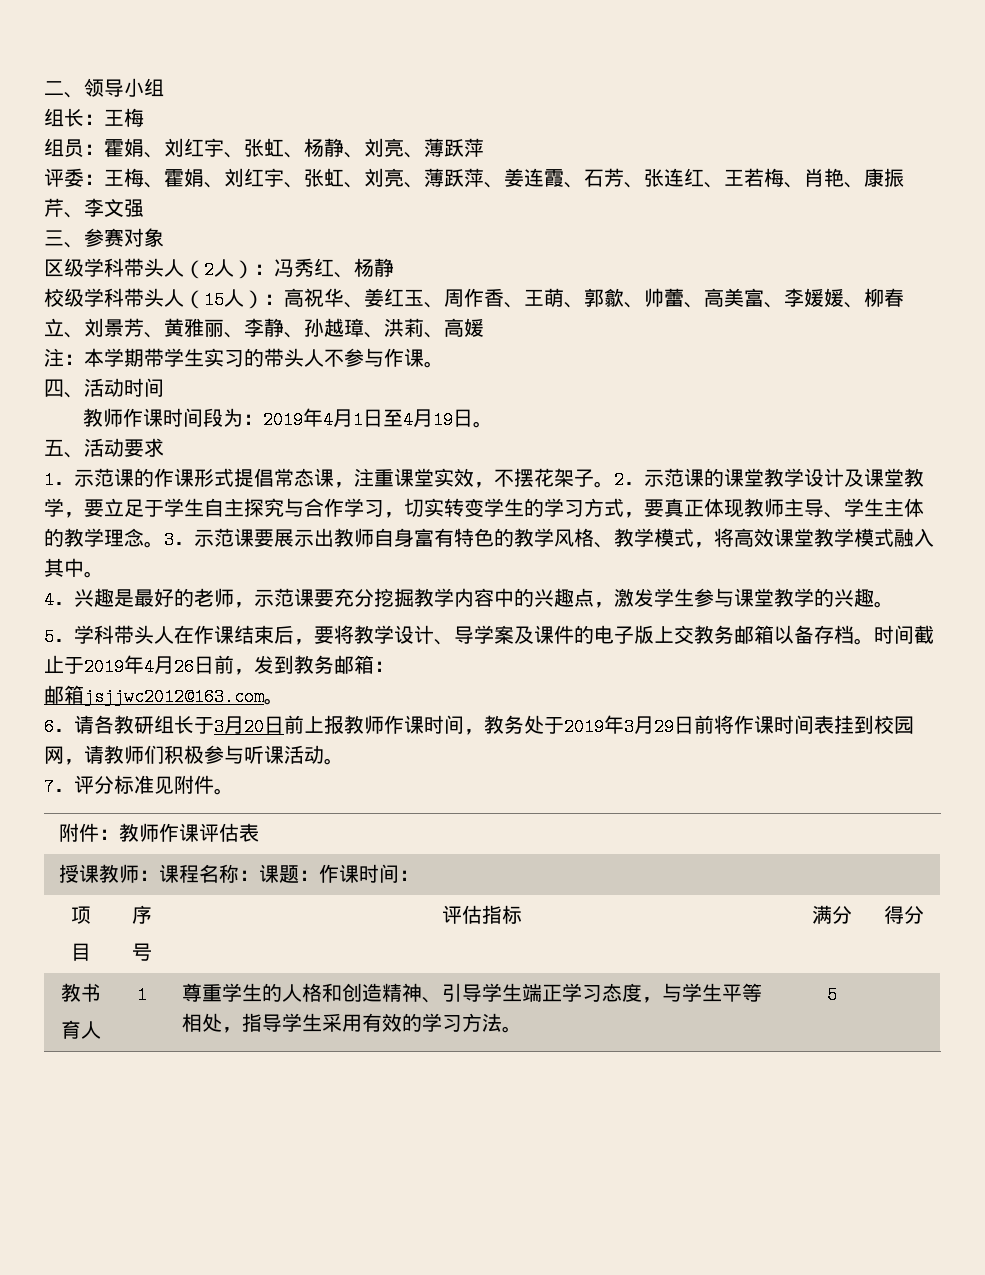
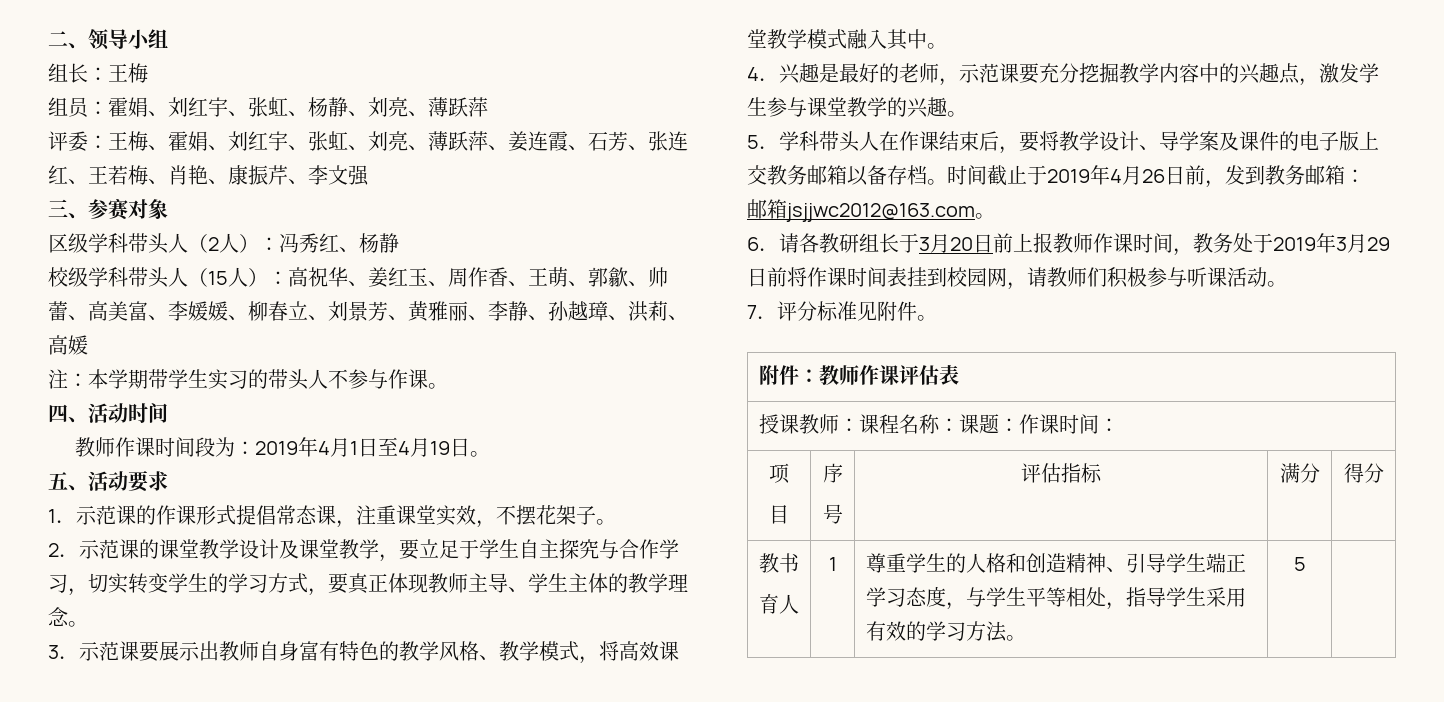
(614, 484) none -> (616, 522) //
(164, 544) none -> (88, 624) //

